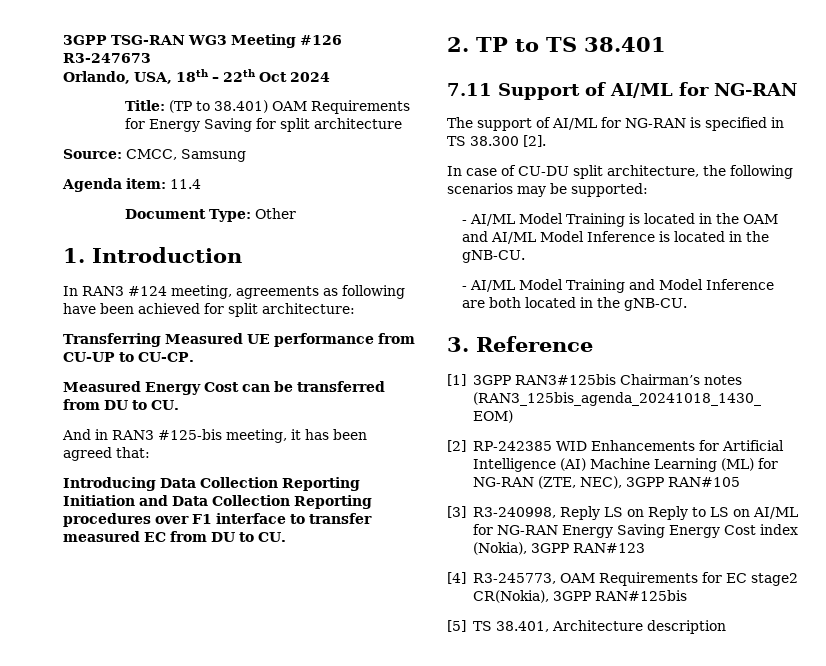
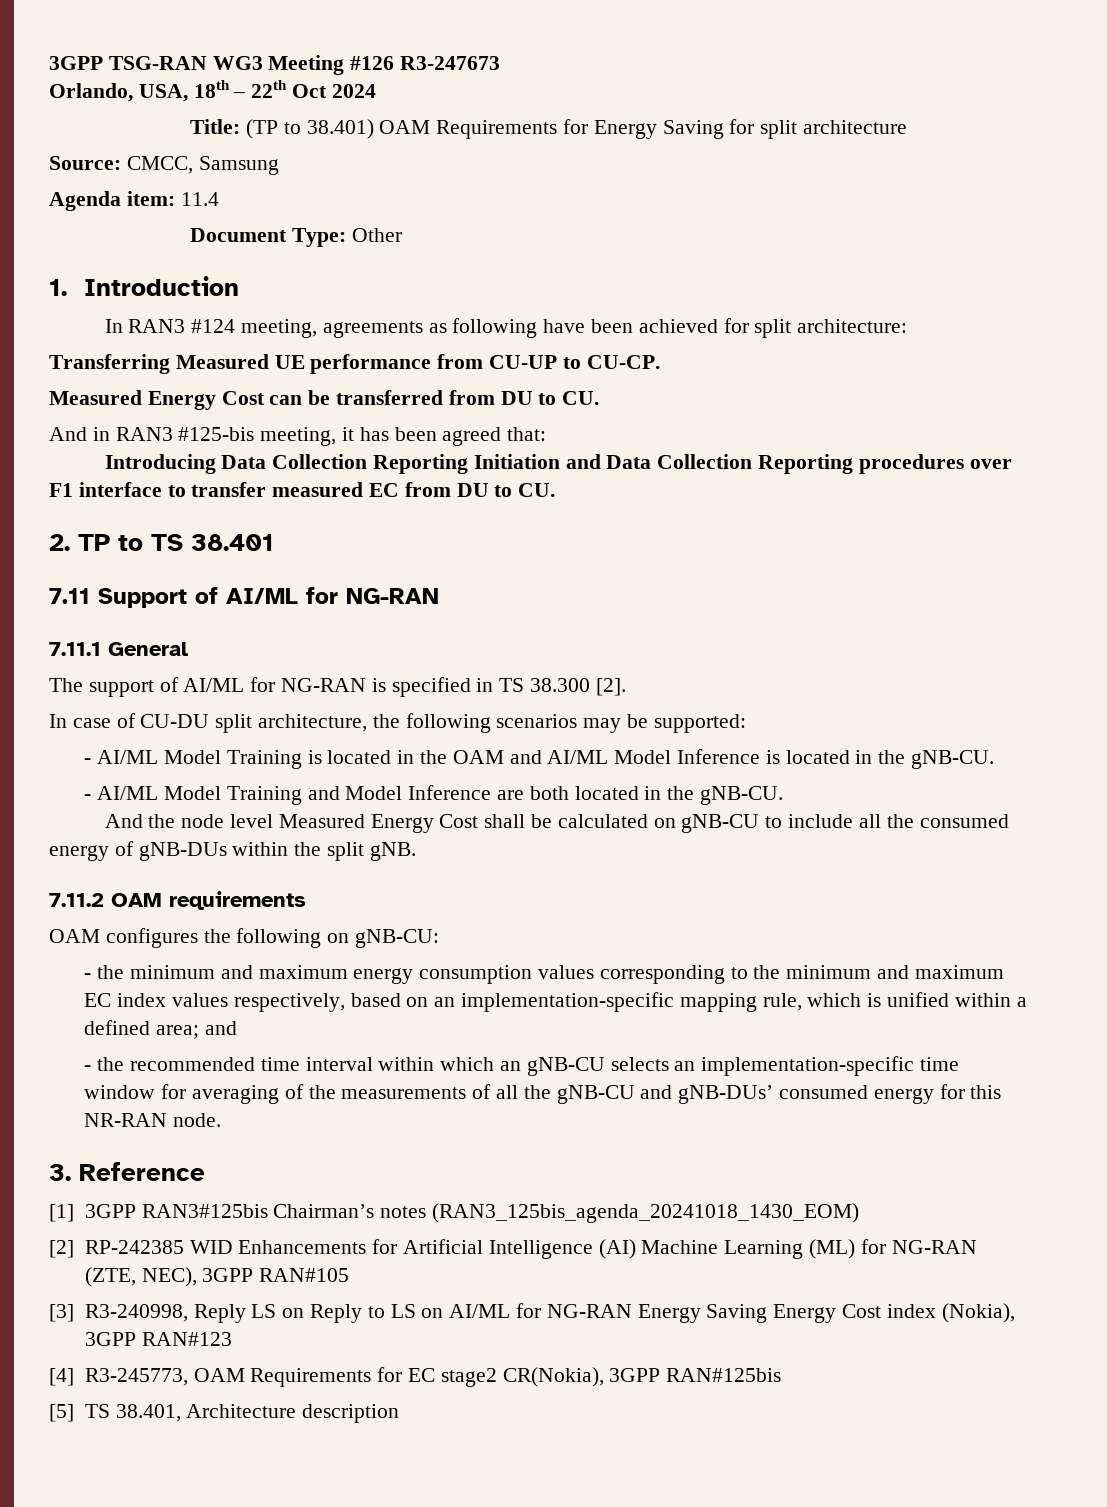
(797, 89) none -> [49,642,188,656] // 7.11.1 General
(688, 304) none -> [104,814,1009,833] [49,841,416,861] [49,891,306,910] [49,928,440,948] [84,965,1004,984] [84,992,1027,1012] [84,1020,237,1039] [84,1056,959,1076] [84,1084,1002,1104] [84,1113,222,1127] // And the node level Measured Energy Cost shall be calculated on gNB-CU to include all the consumed energy of gNB-DUs within the split gNB. // 7.11.2 OAM requirements // OAM configures the following on gNB-CU: // - the minimum and maximum energy consumption values corresponding to the minimum and maximum EC index values respectively, based on an implementation-specific mapping rule, which is unified within a defined area; and // - the recommended time interval within which an gNB-CU selects an implementation-specific time window for averaging of the measurements of all the gNB-CU and gNB-DUs’ consumed energy for this NR-RAN node.

